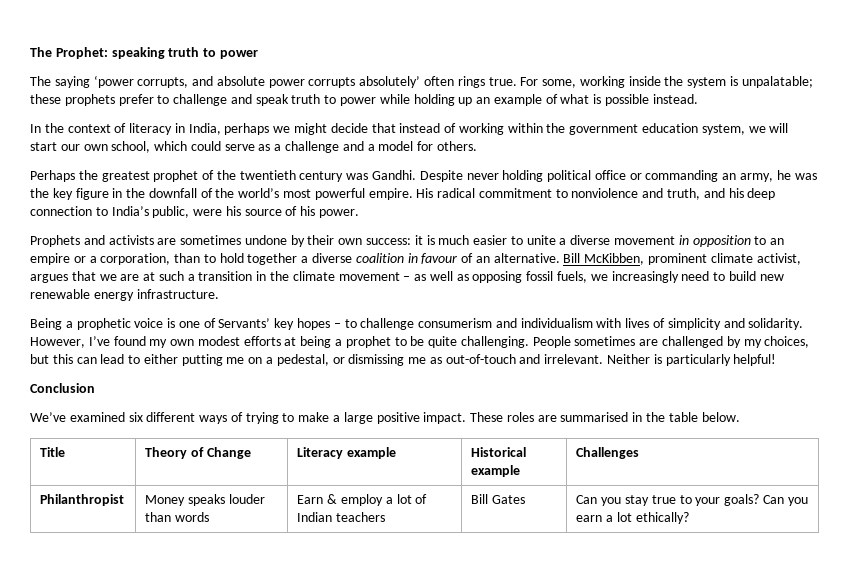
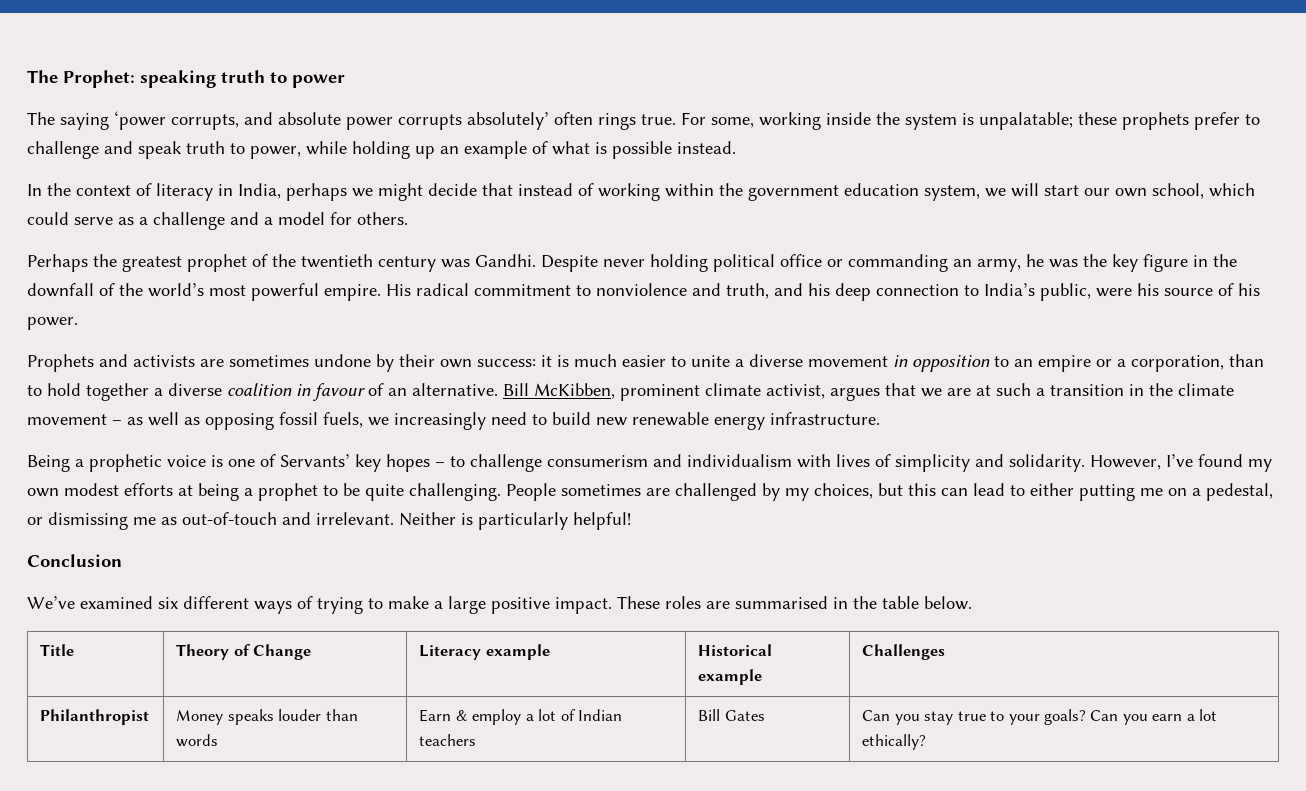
[340,97,377,106] power -> [250,146,301,159] power,

